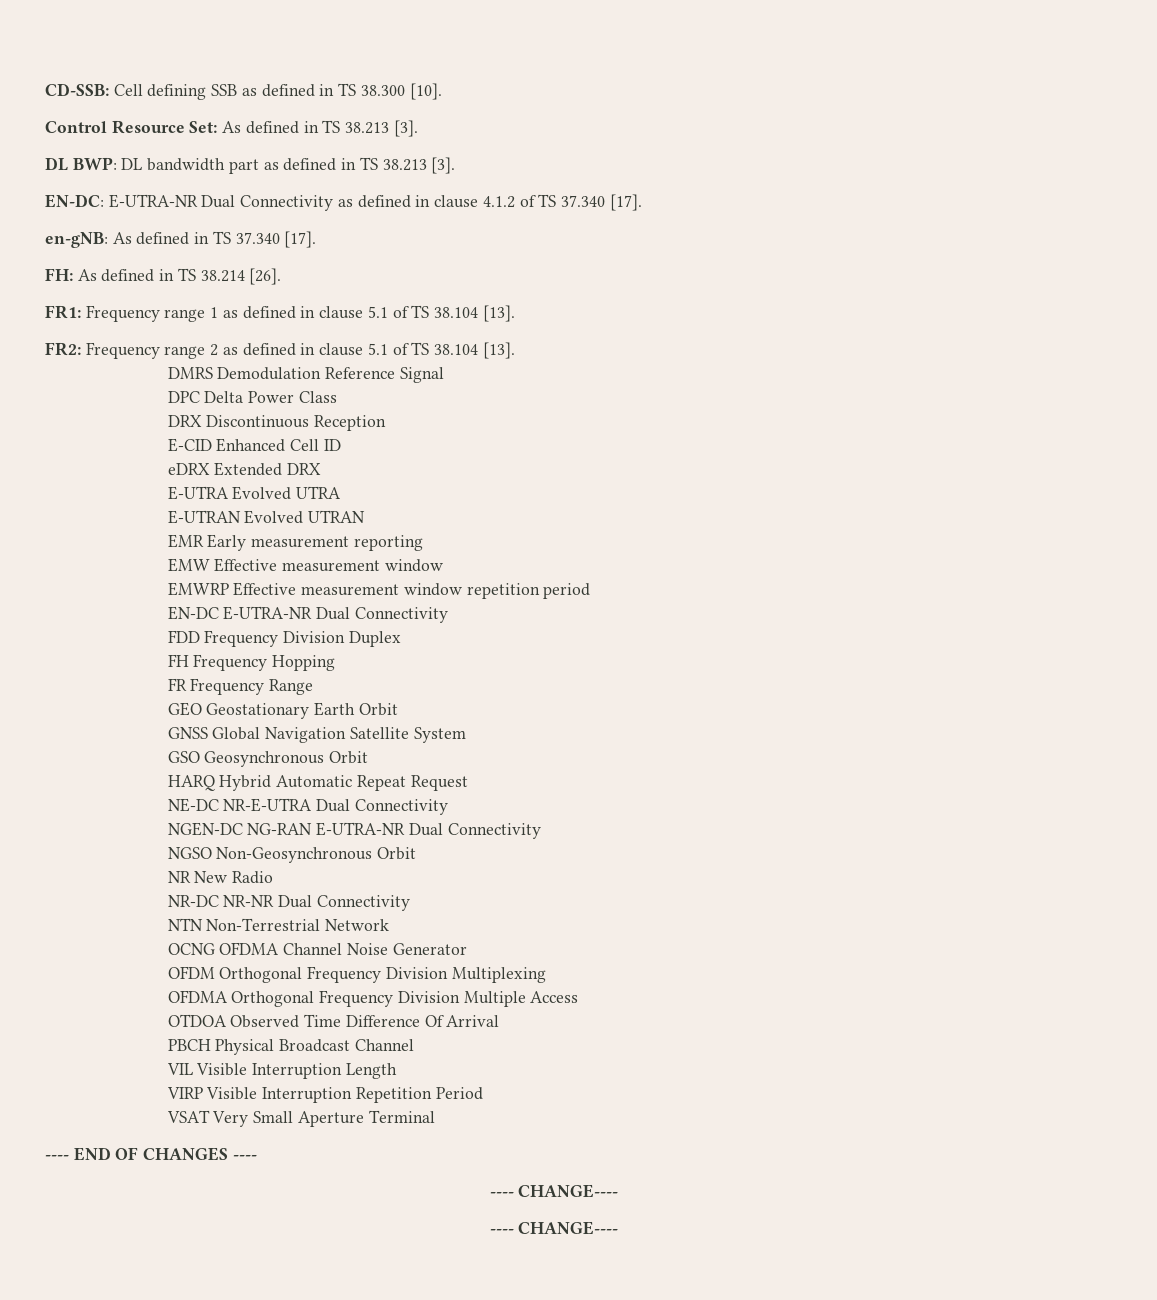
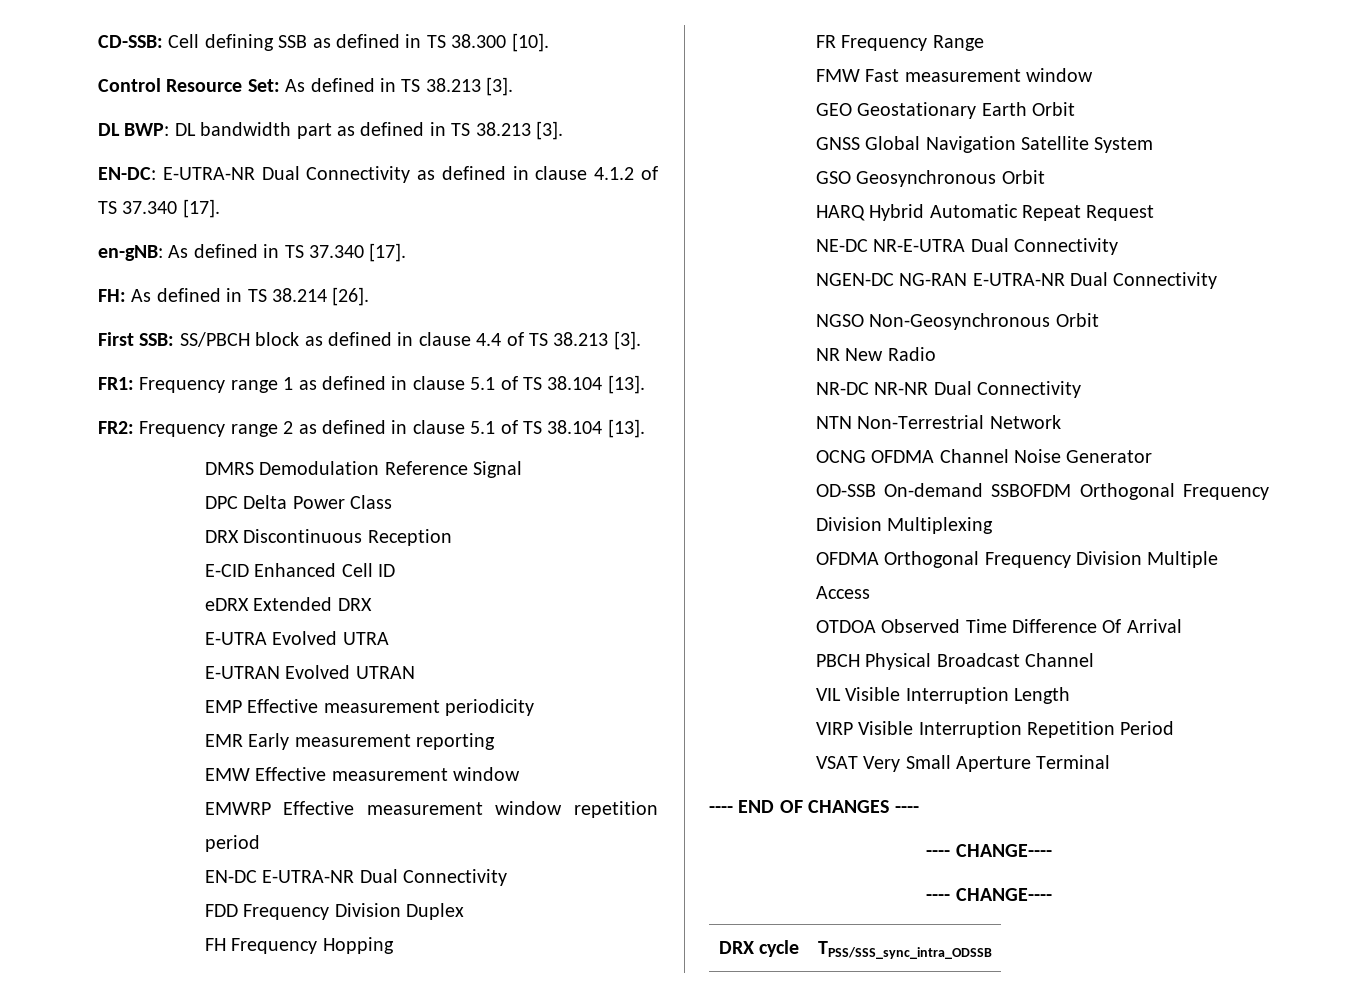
(282, 276) none -> [98,331,641,350] // First SSB: SS/PBCH block as defined in clause 4.4 of TS 38.213 [3].
(366, 516) none -> [204,699,534,716] // EMP Effective measurement periodicity
(314, 687) none -> [815,68,1093,82] // FMW Fast measurement window
[167,966,215,979] OFDM -> [815,483,1072,497] OD-SSB On-demand SSBOFDM
(619, 1228) none -> [718,940,800,957] [817,941,992,959] // DRX cycle | TPSS/SSS_sync_intra_ODSSB

